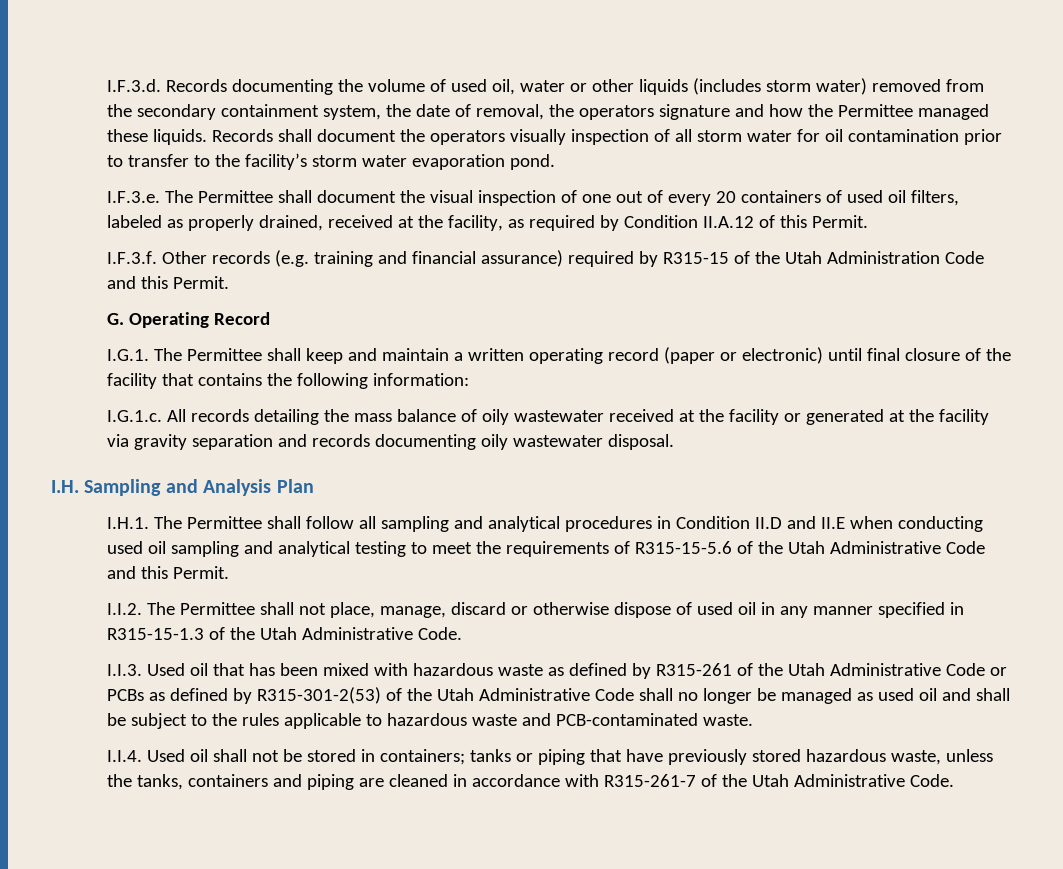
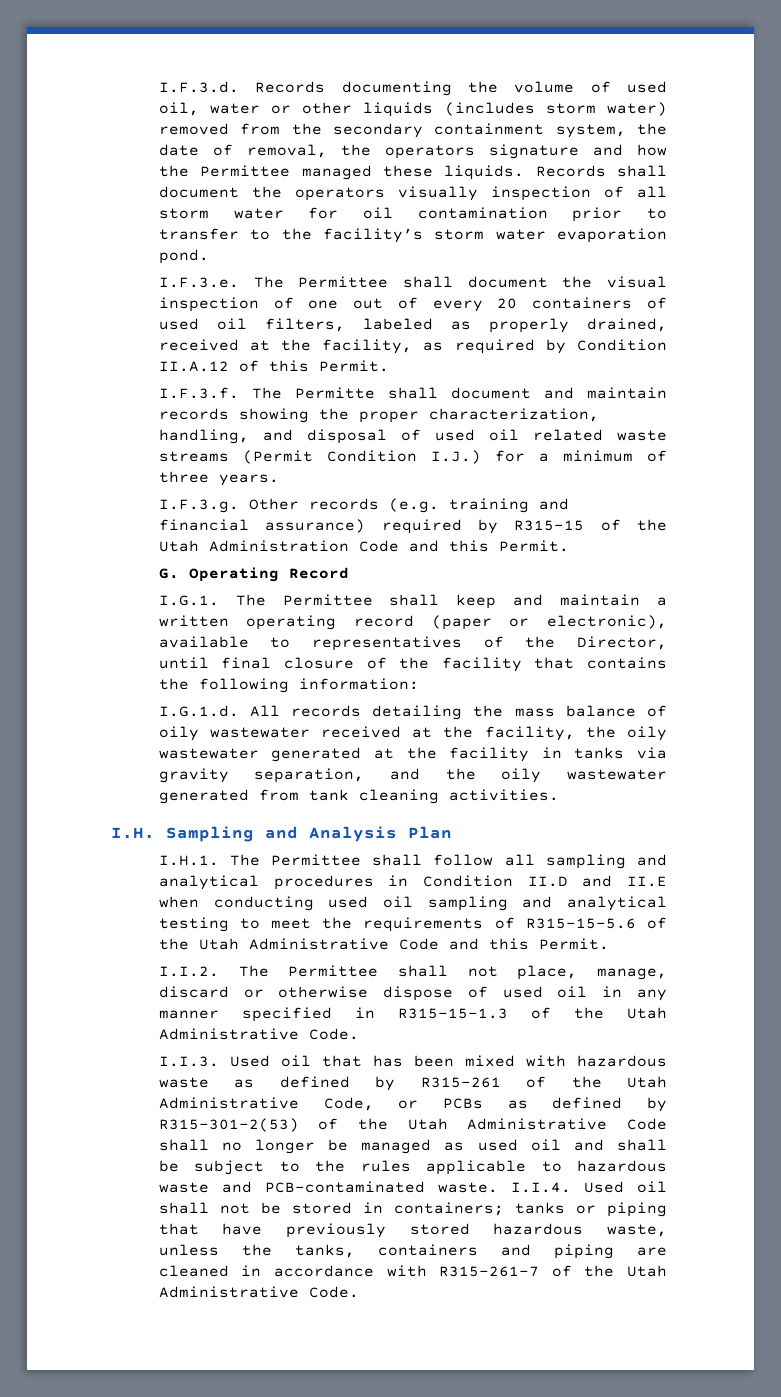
(158, 257) none -> [251,387,668,399] [158,408,599,423] [158,429,667,444] [158,450,667,464] [158,471,279,486] [158,499,239,513] The Permitte shall document and maintain records showing the proper characterization, handling, and disposal of used oil related waste streams (Permit Condition I.J.) for a minimum of three years. // I.F.3.g.
[742,347,824,364] electronic) -> [547,615,667,629] [158,636,667,651] electronic), available to representatives of the Director,
[107,410,163,422] I.G.1.c. -> [158,705,239,717] I.G.1.d.
[729,409,990,425] [107,434,675,450] facility or generated at the facility via gravity separation and records documenting oily wastewater disposal. -> [484,726,668,741] [158,747,667,762] [158,768,667,783] [158,789,559,804] facility, the oily wastewater generated at the facility in tanks via gravity separation, and the oily wastewater generated from tank cleaning activities.
[946,663,986,676] Code -> [323,1097,374,1111] Code,
(754, 720) // -> (498, 1187) none

